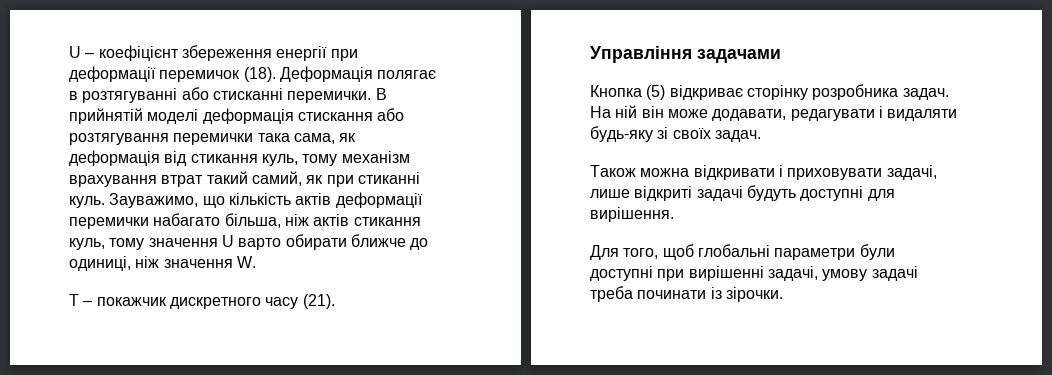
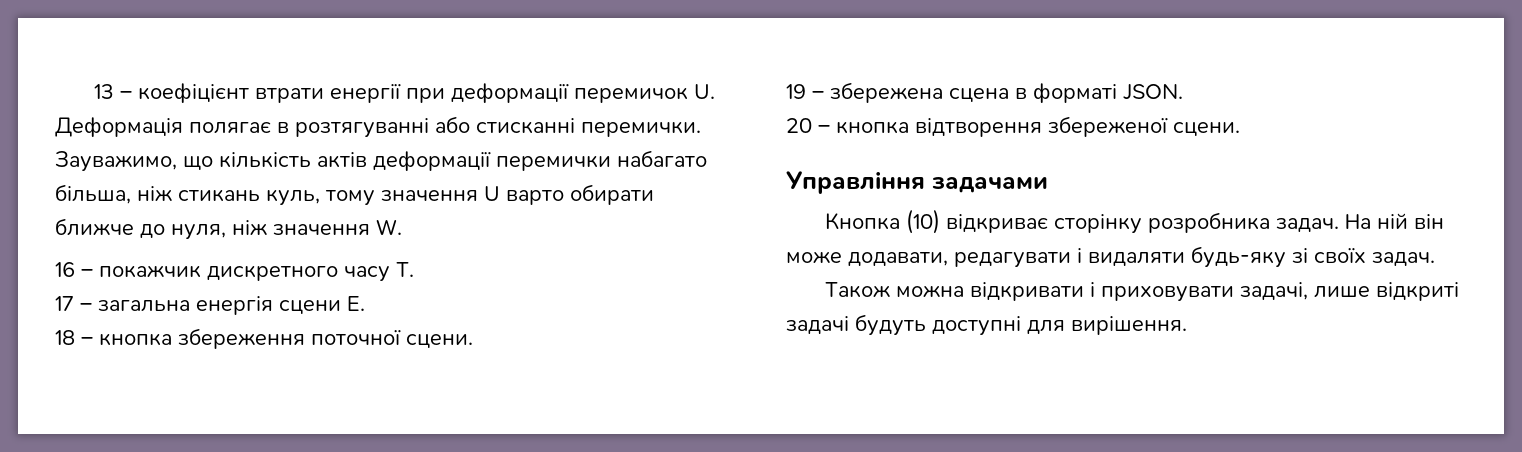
[69,46,81,58] U -> [93,84,114,99] 13
[181,45,272,61] збереження -> [254,88,324,103] втрати
[243,67,276,82] (18). -> [693,84,715,99] U.
[375,88,387,100] [69,108,405,124] [69,133,357,145] [69,150,410,166] [69,171,420,187] [69,196,105,208] В прийнятій моделі деформація стискання або розтягування перемички така сама, як деформація від стикання куль, тому механізм врахування втрат такий самий, як при стиканні куль. -> (701, 129) none
[313,214,421,226] актів стикання -> [178,189,260,202] стикань
[69,256,131,271] одиниці, -> [171,224,226,240] нуля,
[69,294,79,306] T -> [55,262,75,277] 16
[302,294,335,309] (21). -> [396,262,414,277] [55,296,365,315] [55,328,473,349] [786,82,1183,103] [786,116,1240,137] T. // 17 – загальна енергія сцени E. // 18 – кнопка збереження поточної сцени. // 19 – збережена сцена в форматі JSON. // 20 – кнопка відтворення збереженої сцени.
[646,85,666,100] (5) -> [905,209,940,234] (10)
[590,244,895,260] [590,266,918,281] [590,286,783,302] // Для того, щоб глобальні параметри були доступні при вирішенні задачі, умову задачі треба починати із зірочки. -> (1187, 325) none

